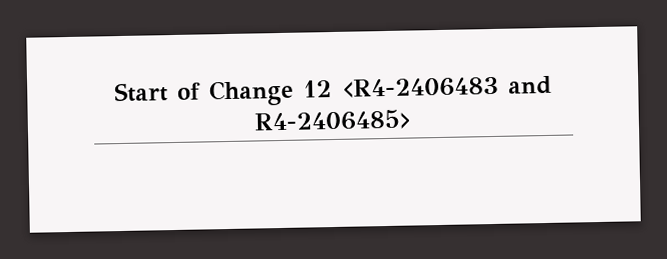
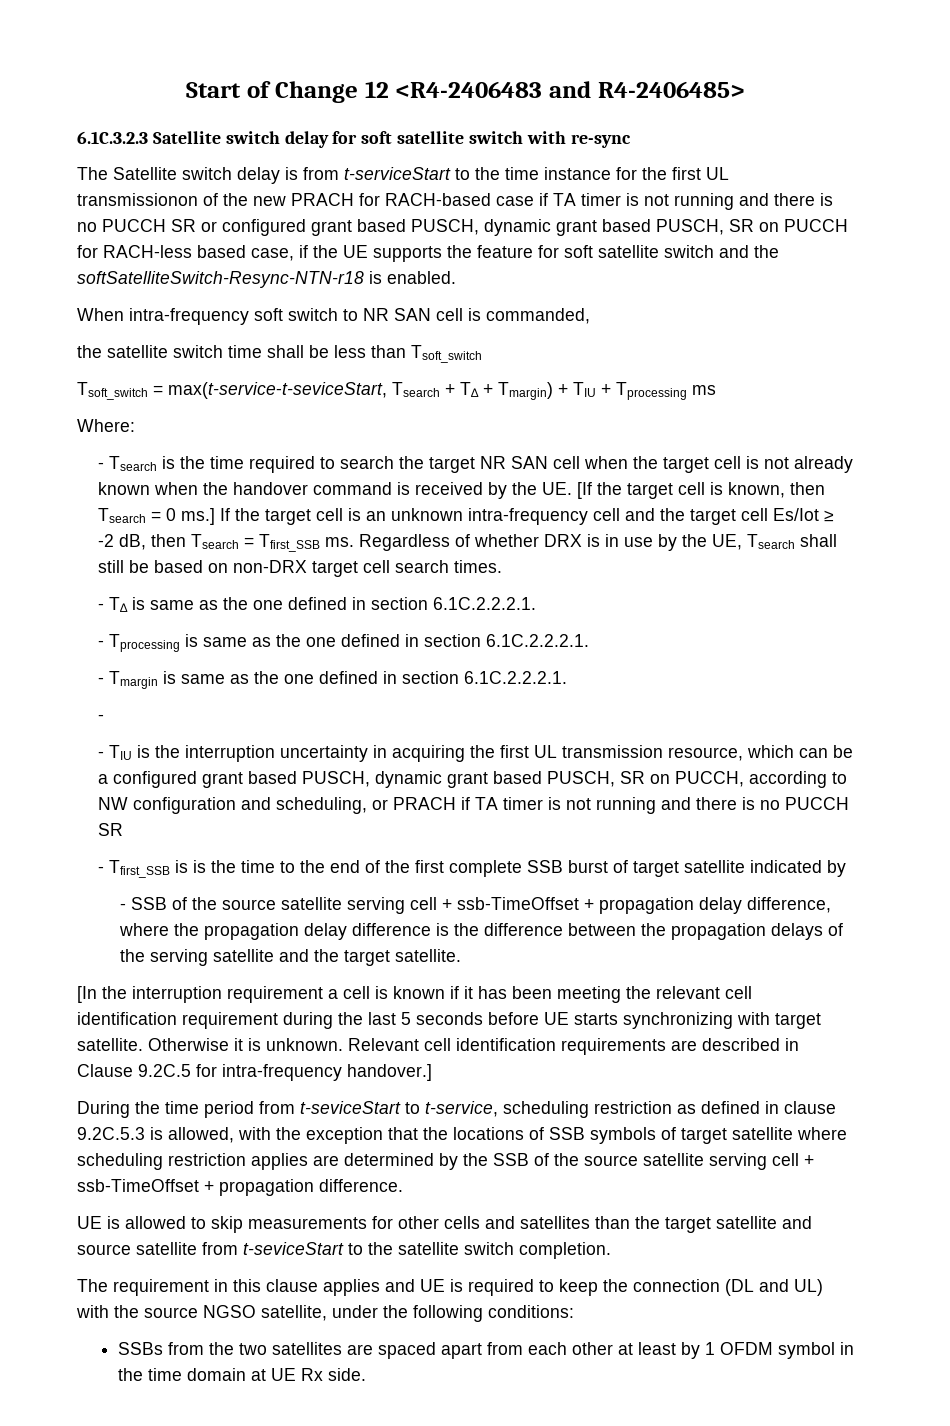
(412, 120) none -> [77,131,631,148] [77,167,729,184] [77,193,833,210] [77,219,848,236] [77,245,779,262] [77,271,456,288] [77,308,590,325] [77,345,482,363] [77,382,716,400] [77,419,135,432] [98,456,854,473] [98,482,826,499] [98,508,835,525] [98,534,838,552] [98,560,503,577] [98,597,537,612] [98,634,590,652] [98,671,568,689] [98,714,105,721] [98,745,854,762] [98,771,848,788] [98,797,850,814] [98,823,124,836] [98,860,847,878] [119,897,831,914] [118,923,843,940] [119,949,461,966] [77,986,752,1003] [77,1012,821,1029] [77,1038,799,1055] [77,1064,432,1081] [77,1101,836,1118] [77,1127,847,1144] [77,1153,814,1170] [77,1179,403,1196] [77,1216,812,1233] [77,1242,611,1259] [77,1279,823,1296] [76,1305,574,1322] [117,1342,854,1359] [117,1368,366,1381] // 6.1C.3.2.3 Satellite switch delay for soft satellite switch with re-sync // The Satellite switch delay is from t-serviceStart to the time instance for the first UL transmissionon of the new PRACH for RACH-based case if TA timer is not running and there is no PUCCH SR or configured grant based PUSCH, dynamic grant based PUSCH, SR on PUCCH for RACH-less based case, if the UE supports the feature for soft satellite switch and the softSatelliteSwitch-Resync-NTN-r18 is enabled. // When intra-frequency soft switch to NR SAN cell is commanded, // the satellite switch time shall be less than Tsoft_switch // Tsoft_switch = max(t-service-t-seviceStart, Tsearch + T∆ + Tmargin) + TIU + Tprocessing ms // Where: // - Tsearch is the time required to search the target NR SAN cell when the target cell is not already known when the handover command is received by the UE. [If the target cell is known, then Tsearch = 0 ms.] If the target cell is an unknown intra-frequency cell and the target cell Es/Iot ≥ -2 dB, then Tsearch = Tfirst_SSB ms. Regardless of whether DRX is in use by the UE, Tsearch shall still be based on non-DRX target cell search times. // - T∆ is same as the one defined in section 6.1C.2.2.2.1. // - Tprocessing is same as the one defined in section 6.1C.2.2.2.1. // - Tmargin is same as the one defined in section 6.1C.2.2.2.1. // - // - TIU is the interruption uncertainty in acquiring the first UL transmission resource, which can be a configured grant based PUSCH, dynamic grant based PUSCH, SR on PUCCH, according to NW configuration and scheduling, or PRACH if TA timer is not running and there is no PUCCH SR // - Tfirst_SSB is is the time to the end of the first complete SSB burst of target satellite indicated by // - SSB of the source satellite serving cell + ssb-TimeOffset + propagation delay difference, where the propagation delay difference is the difference between the propagation delays of the serving satellite and the target satellite. // [In the interruption requirement a cell is known if it has been meeting the relevant cell identification requirement during the last 5 seconds before UE starts synchronizing with target satellite. Otherwise it is unknown. Relevant cell identification requirements are described in Clause 9.2C.5 for intra-frequency handover.] // During the time period from t-seviceStart to t-service, scheduling restriction as defined in clause 9.2C.5.3 is allowed, with the exception that the locations of SSB symbols of target satellite where scheduling restriction applies are determined by the SSB of the source satellite serving cell + ssb-TimeOffset + propagation difference. // UE is allowed to skip measurements for other cells and satellites than the target satellite and source satellite from t-seviceStart to the satellite switch completion. // The requirement in this clause applies and UE is required to keep the connection (DL and UL) with the source NGSO satellite, under the following conditions: // SSBs from the two satellites are spaced apart from each other at least by 1 OFDM symbol in the time domain at UE Rx side.

